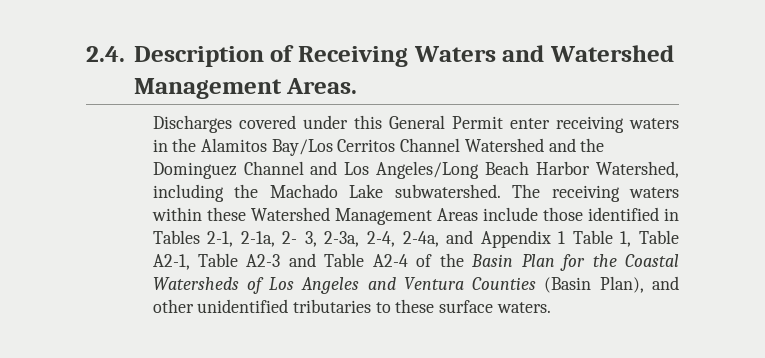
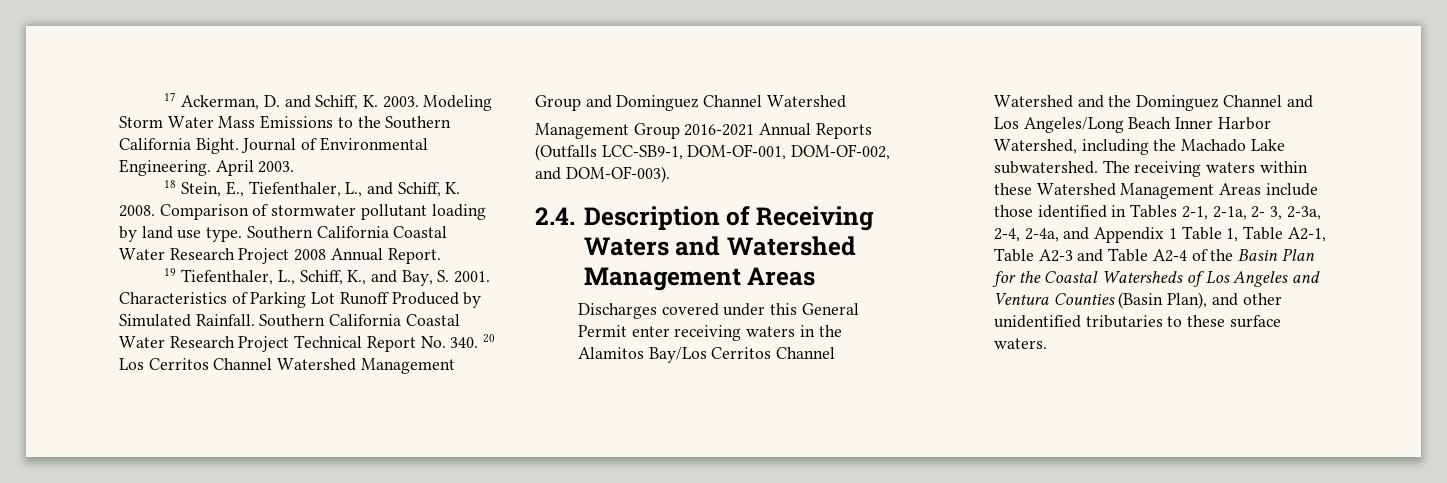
(86, 54) none -> [164,92,493,111] [119,115,452,129] [119,137,428,154] [119,159,295,176] [164,180,461,197] [119,204,486,220] [119,226,448,242] [119,248,441,264] [164,268,491,286] [119,292,482,308] [119,314,460,327] [119,334,496,352] [119,358,455,374] [535,95,846,111] [535,123,872,139] [535,144,891,161] [535,166,670,183] 17 Ackerman, D. and Schiff, K. 2003. Modeling Storm Water Mass Emissions to the Southern California Bight. Journal of Environmental Engineering. April 2003. // 18 Stein, E., Tiefenthaler, L., and Schiff, K. 2008. Comparison of stormwater pollutant loading by land use type. Southern California Coastal Water Research Project 2008 Annual Report. // 19 Tiefenthaler, L., Schiff, K., and Bay, S. 2001. Characteristics of Parking Lot Runoff Produced by Simulated Rainfall. Southern California Coastal Water Research Project Technical Report No. 340. 20 Los Cerritos Channel Watershed Management Group and Dominguez Channel Watershed // Management Group 2016-2021 Annual Reports (Outfalls LCC-SB9-1, DOM-OF-001, DOM-OF-002, and DOM-OF-003). //
[286,78,358,94] Areas. -> [747,267,816,286] Areas
(530, 168) none -> [1175,117,1214,129] Inner

